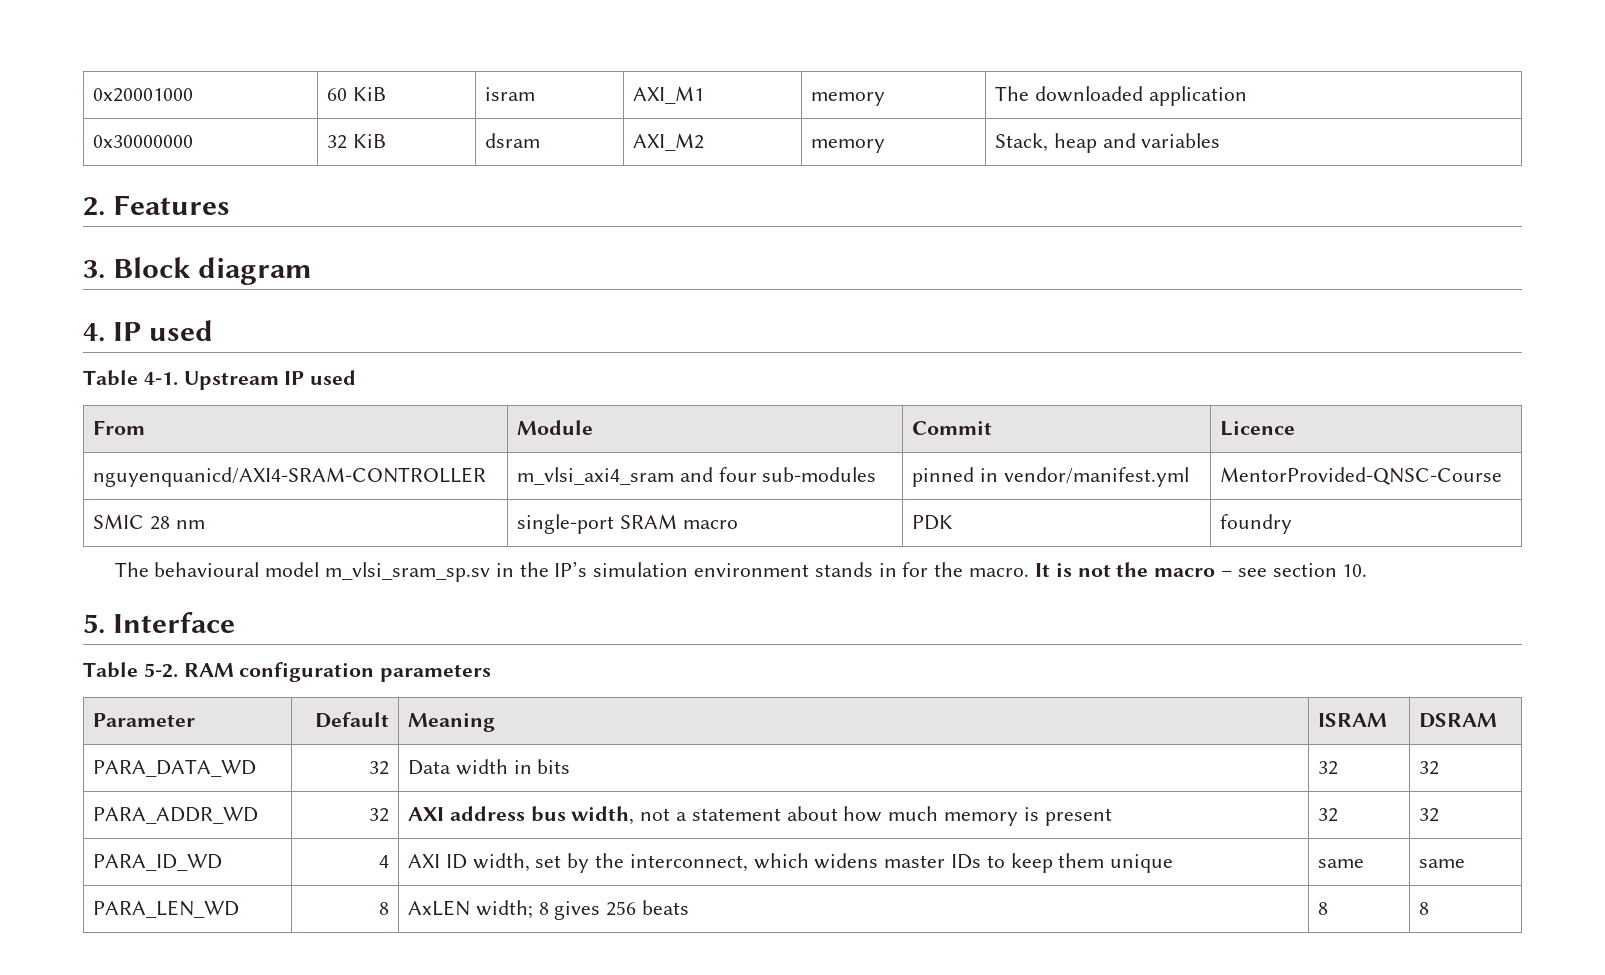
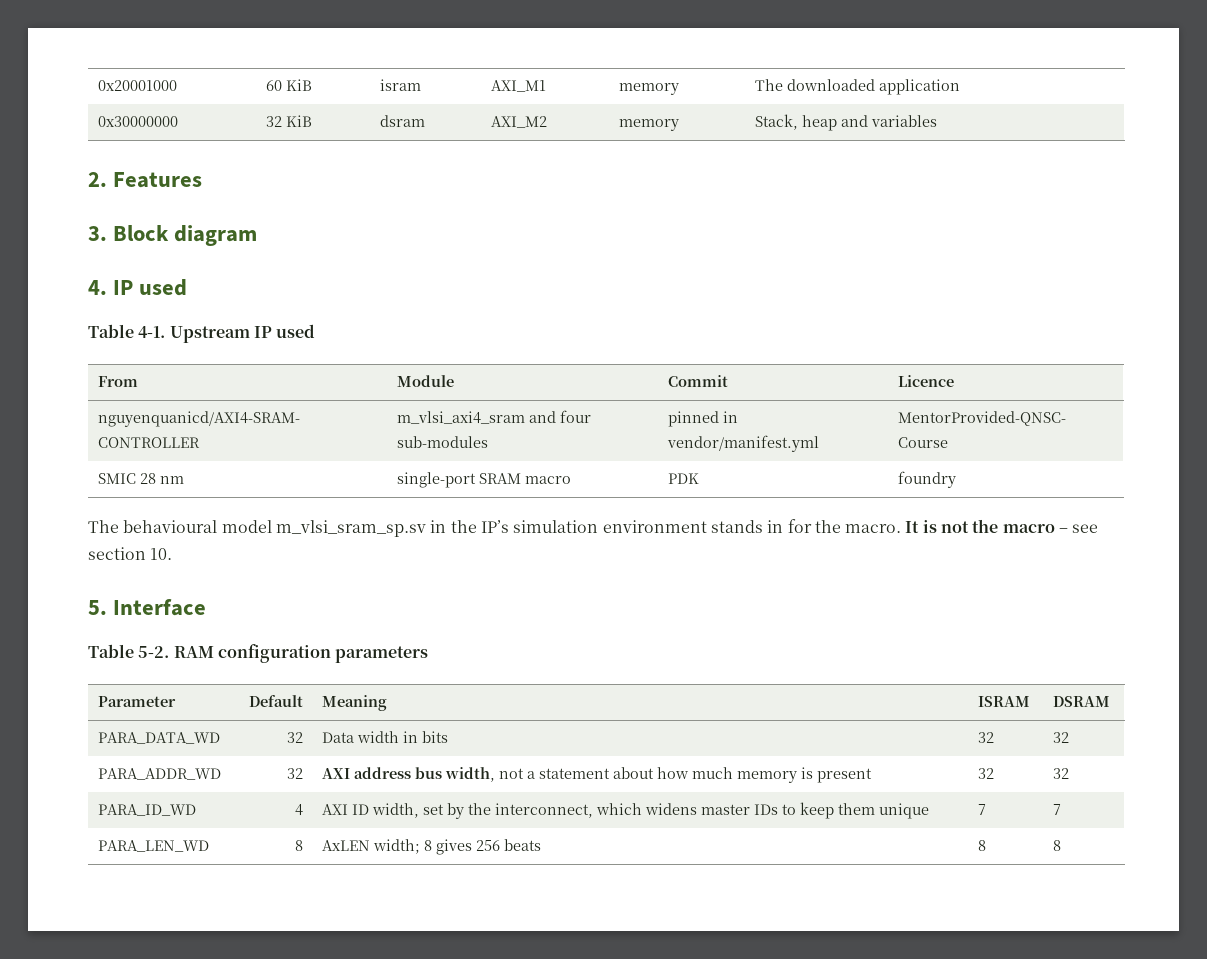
[1318,859,1365,868] [1419,859,1466,868] same | same -> [978,804,987,815] [1053,804,1062,815] 7 | 7

